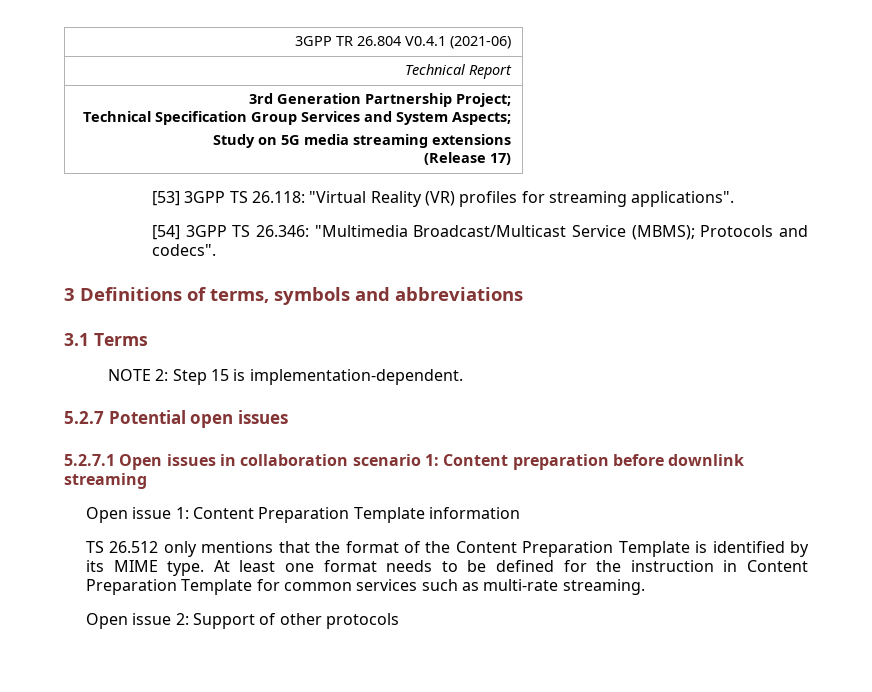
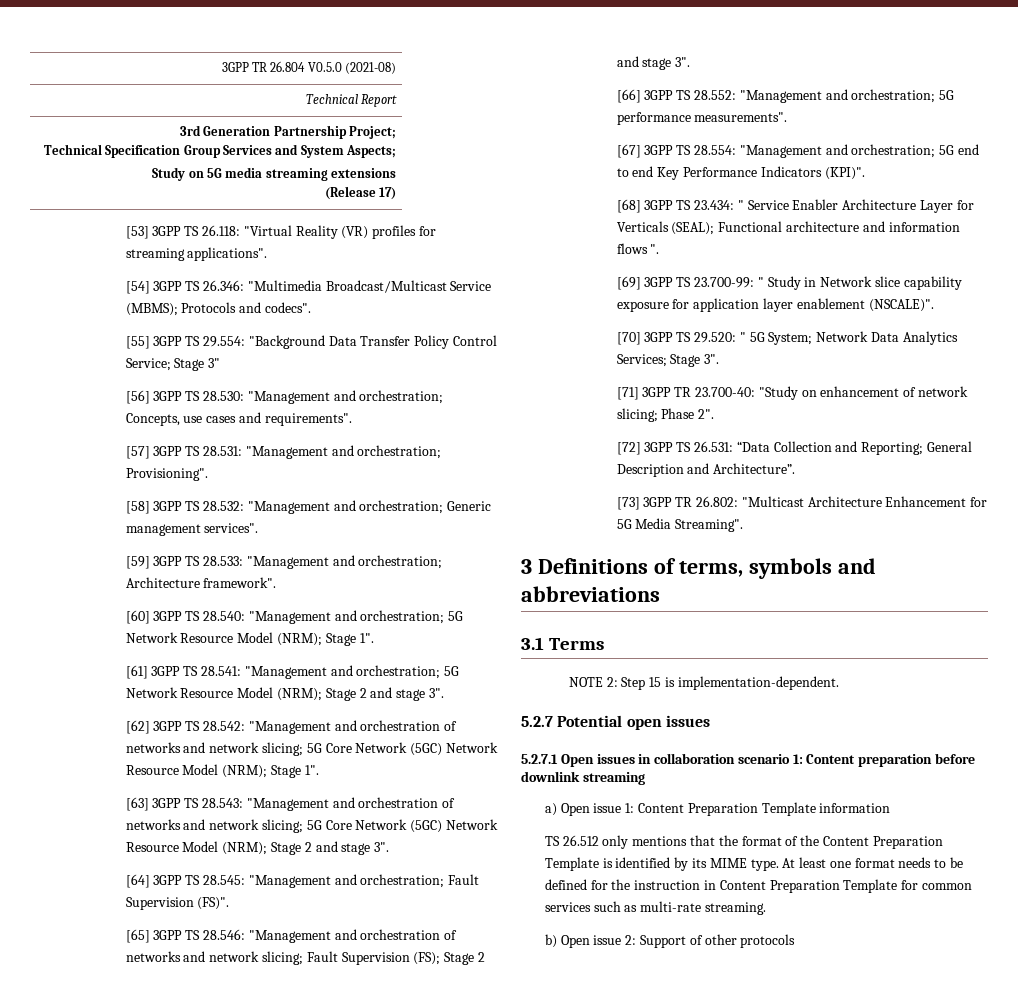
[405,36,512,49] V0.4.1 (2021-06) -> [307,62,397,74] V0.5.0 (2021-08)
(216, 250) none -> [125,335,497,349] [125,358,221,371] [125,390,444,404] [125,412,352,426] [125,445,442,459] [125,468,208,481] [125,500,492,514] [125,523,259,536] [125,555,443,569] [125,577,277,588] [125,610,464,624] [125,632,374,646] [125,665,460,679] [125,687,444,701] [125,720,458,734] [125,742,498,756] [125,764,319,778] [125,797,456,811] [125,819,498,833] [125,841,390,855] [125,874,480,888] [125,897,230,910] [125,929,458,943] [125,951,485,965] [616,56,691,70] [616,89,955,103] [616,112,788,125] [616,144,979,158] [616,166,865,180] [616,199,974,213] [616,221,960,235] [616,243,660,254] [616,276,962,290] [616,298,934,312] [616,331,958,345] [616,354,720,367] [616,386,968,400] [616,408,715,422] [616,441,972,455] [616,463,796,477] [616,496,988,510] [616,518,744,532] // [55] 3GPP TS 29.554: "Background Data Transfer Policy Control Service; Stage 3" // [56] 3GPP TS 28.530: "Management and orchestration; Concepts, use cases and requirements". // [57] 3GPP TS 28.531: "Management and orchestration; Provisioning". // [58] 3GPP TS 28.532: "Management and orchestration; Generic management services". // [59] 3GPP TS 28.533: "Management and orchestration; Architecture framework". // [60] 3GPP TS 28.540: "Management and orchestration; 5G Network Resource Model (NRM); Stage 1". // [61] 3GPP TS 28.541: "Management and orchestration; 5G Network Resource Model (NRM); Stage 2 and stage 3". // [62] 3GPP TS 28.542: "Management and orchestration of networks and network slicing; 5G Core Network (5GC) Network Resource Model (NRM); Stage 1". // [63] 3GPP TS 28.543: "Management and orchestration of networks and network slicing; 5G Core Network (5GC) Network Resource Model (NRM); Stage 2 and stage 3". // [64] 3GPP TS 28.545: "Management and orchestration; Fault Supervision (FS)". // [65] 3GPP TS 28.546: "Management and orchestration of networks and network slicing; Fault Supervision (FS); Stage 2 and stage 3". // [66] 3GPP TS 28.552: "Management and orchestration; 5G performance measurements". // [67] 3GPP TS 28.554: "Management and orchestration; 5G end to end Key Performance Indicators (KPI)". // [68] 3GPP TS 23.434: " Service Enabler Architecture Layer for Verticals (SEAL); Functional architecture and information flows ". // [69] 3GPP TS 23.700-99: " Study in Network slice capability exposure for application layer enablement (NSCALE)". // [70] 3GPP TS 29.520: " 5G System; Network Data Analytics Services; Stage 3". // [71] 3GPP TR 23.700-40: "Study on enhancement of network slicing; Phase 2". // [72] 3GPP TS 26.531: “Data Collection and Reporting; General Description and Architecture”. // [73] 3GPP TR 26.802: "Multicast Architecture Enhancement for 5G Media Streaming".
(147, 481) none -> [544,803,557,816] a)
(645, 587) none -> [544,934,557,948] b)

